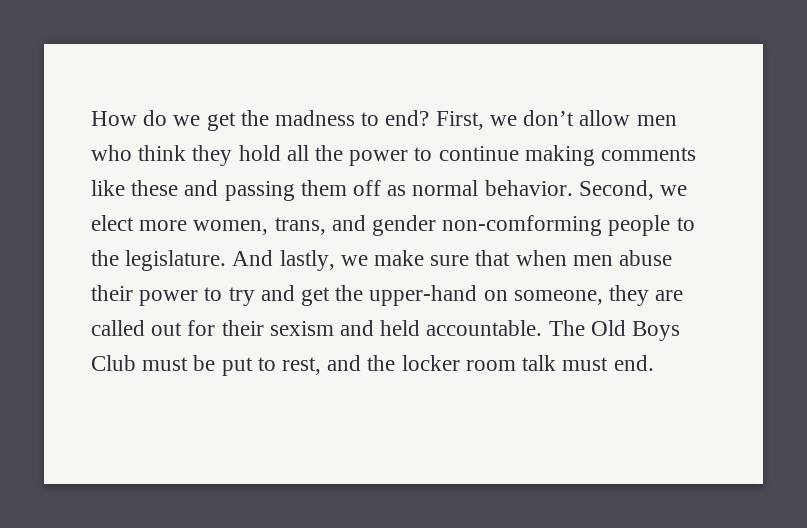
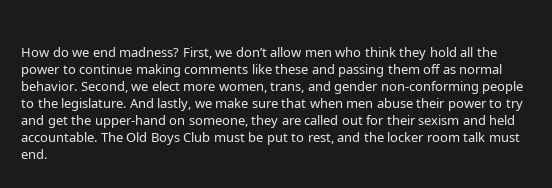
[206,110,430,131] get the madness to end? -> [92,47,180,57] end madness?
[442,215,603,236] non-comforming -> [380,81,479,94] non-conforming

